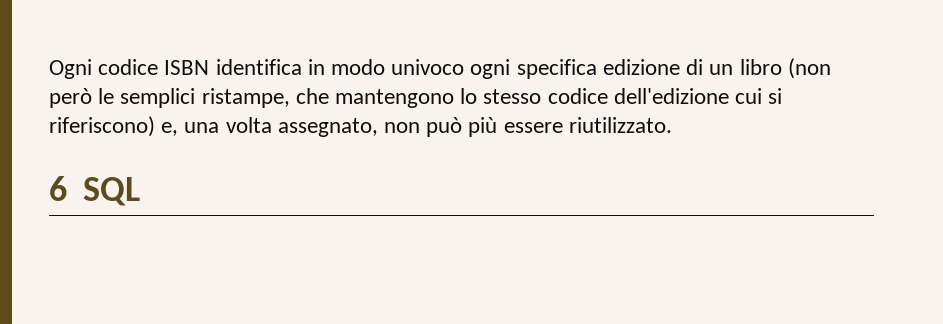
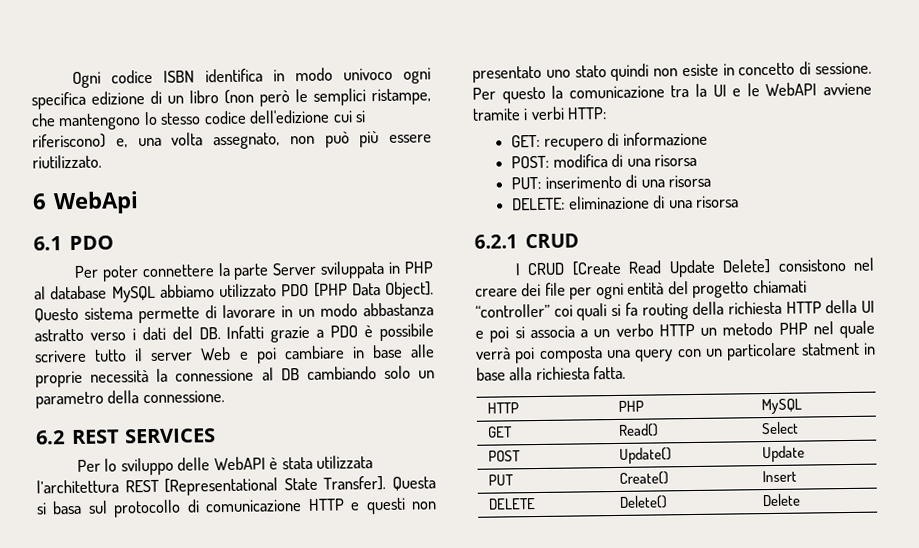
[83,177,141,206] SQL -> [53,191,140,215] [33,235,115,251] [73,260,434,282] [34,281,434,303] [34,302,434,324] [34,323,435,343] [34,344,435,364] [35,365,435,388] [35,390,225,409] [35,428,216,445] [76,455,373,476] [36,475,437,496] [36,497,438,518] [472,61,872,83] [472,82,872,104] [472,106,608,121] [511,131,708,151] [511,153,698,169] [511,174,712,190] [512,195,740,211] [474,233,580,249] [514,257,874,278] [475,279,807,300] [475,299,875,321] [475,320,875,343] [475,342,876,364] [476,365,627,381] [486,402,519,414] [617,400,644,412] [760,398,802,415] [486,426,513,438] [617,423,659,437] [760,421,799,435] [487,450,521,462] [618,447,672,464] [761,445,805,463] [487,474,514,486] [618,471,669,485] [761,470,797,483] [487,498,536,510] [618,495,668,509] [761,493,801,507] WebApi // 6.1 PDO // Per poter connettere la parte Server sviluppata in PHP al database MySQL abbiamo utilizzato PDO [PHP Data Object]. Questo sistema permette di lavorare in un modo abbastanza astratto verso i dati del DB. Infatti grazie a PDO è possibile scrivere tutto il server Web e poi cambiare in base alle proprie necessità la connessione al DB cambiando solo un parametro della connessione. // 6.2 REST SERVICES // Per lo sviluppo delle WebAPI è stata utilizzata l’architettura REST [Representational State Transfer]. Questa si basa sul protocollo di comunicazione HTTP e questi non presentato uno stato quindi non esiste in concetto di sessione. Per questo la comunicazione tra la UI e le WebAPI avviene tramite i verbi HTTP: // GET: recupero di informazione // POST: modifica di una risorsa // PUT: inserimento di una risorsa // DELETE: eliminazione di una risorsa // 6.2.1 CRUD // I CRUD [Create Read Update Delete] consistono nel creare dei file per ogni entità del progetto chiamati “controller” coi quali si fa routing della richiesta HTTP della UI e poi si associa a un verbo HTTP un metodo PHP nel quale verrà poi composta una query con un particolare statment in base alla richiesta fatta. // HTTP | PHP | MySQL // GET | Read() | Select // POST | Update() | Update // PUT | Create() | Insert // DELETE | Delete() | Delete

